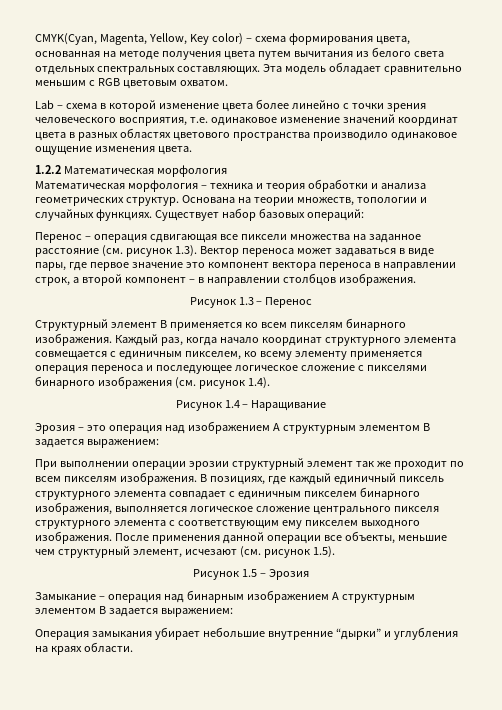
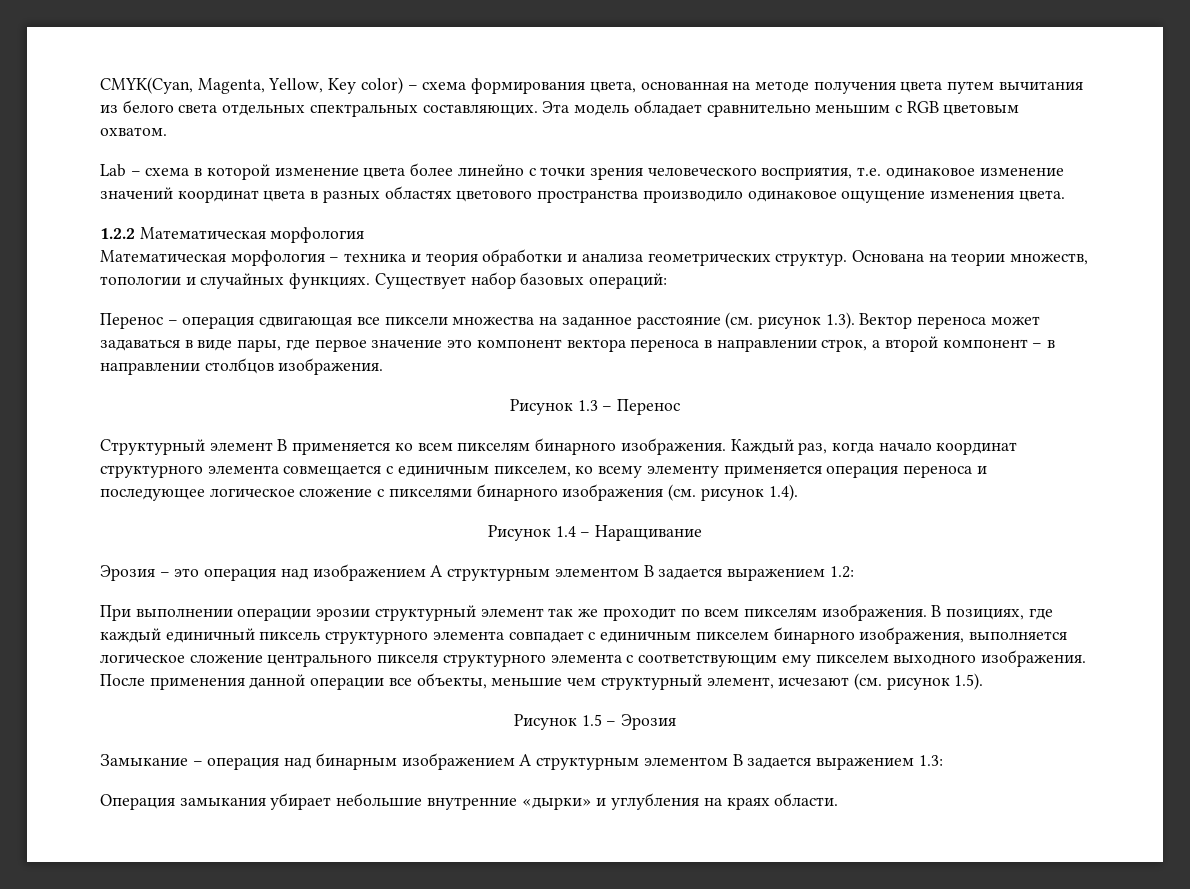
[86,439,159,448] выражением: -> [726,566,854,581] выражением 1.2:
[160,608,233,617] выражением: -> [815,755,943,770] выражением 1.3:
[335,628,381,640] “дырки” -> [521,797,592,810] «дырки»

